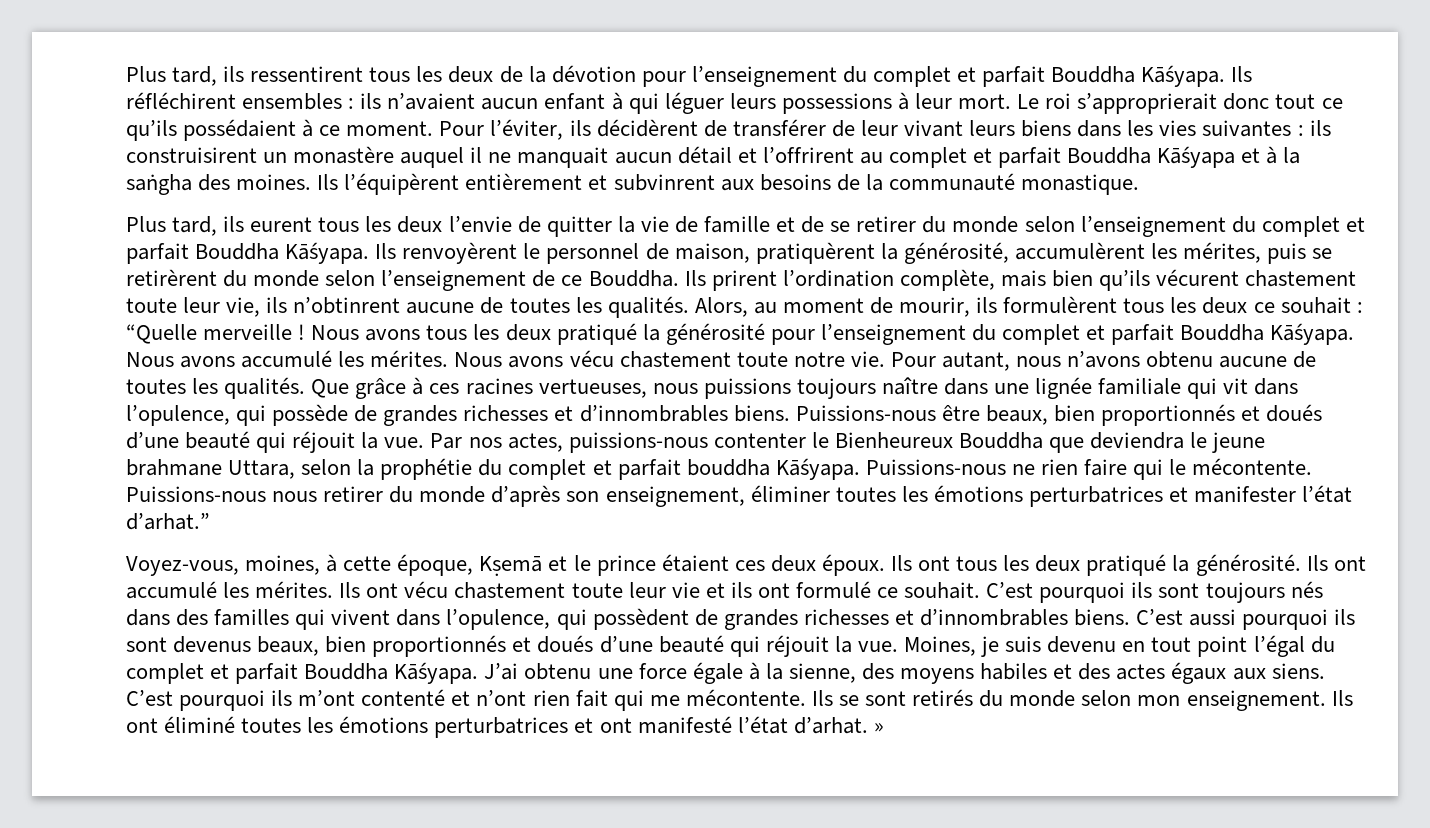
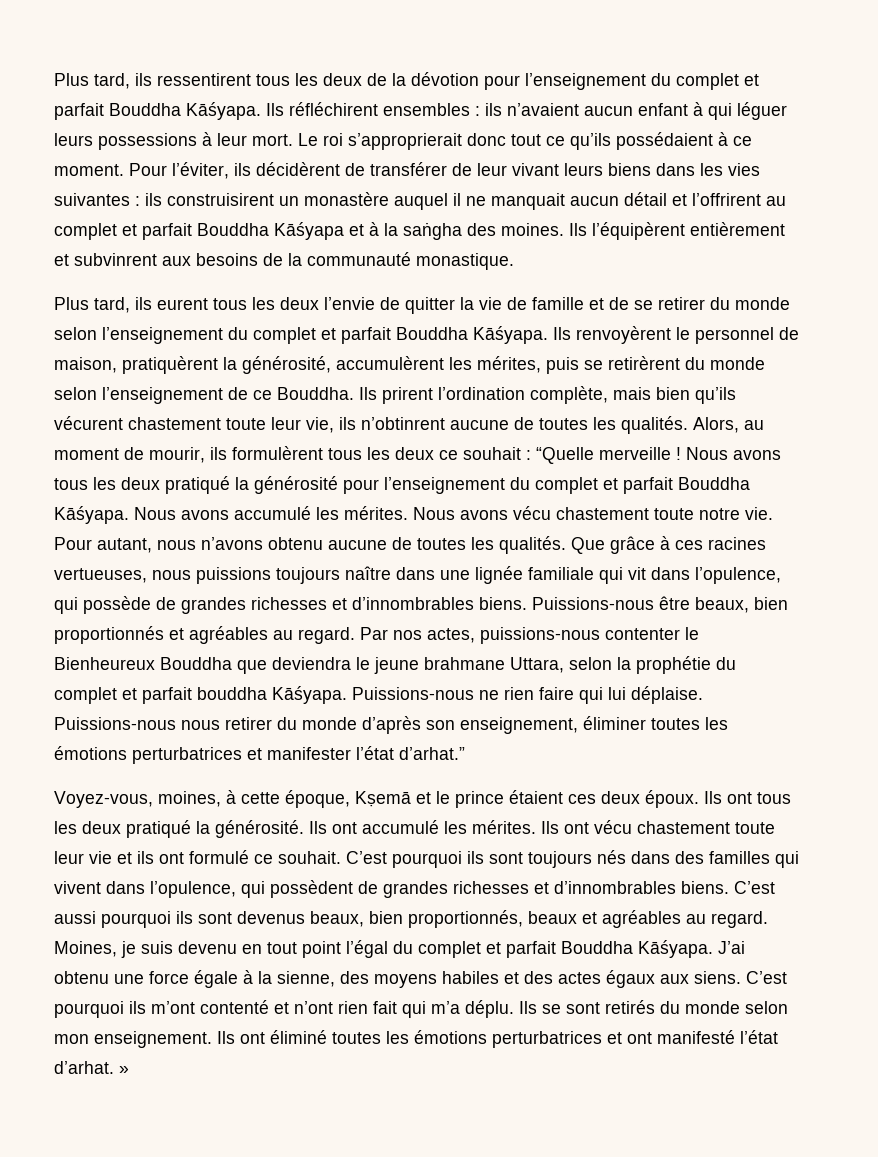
[1266,404,1323,422] [126,431,425,453] doués d’une beauté qui réjouit la vue. -> [189,626,355,644] agréables au regard.
[1169,458,1313,475] le mécontente. -> [608,686,703,704] lui déplaise.
[372,635,898,657] proportionnés et doués d’une beauté qui réjouit la vue. -> [408,910,768,928] proportionnés, beaux et agréables au regard.
[649,689,806,706] me mécontente. -> [431,1000,514,1018] m’a déplu.

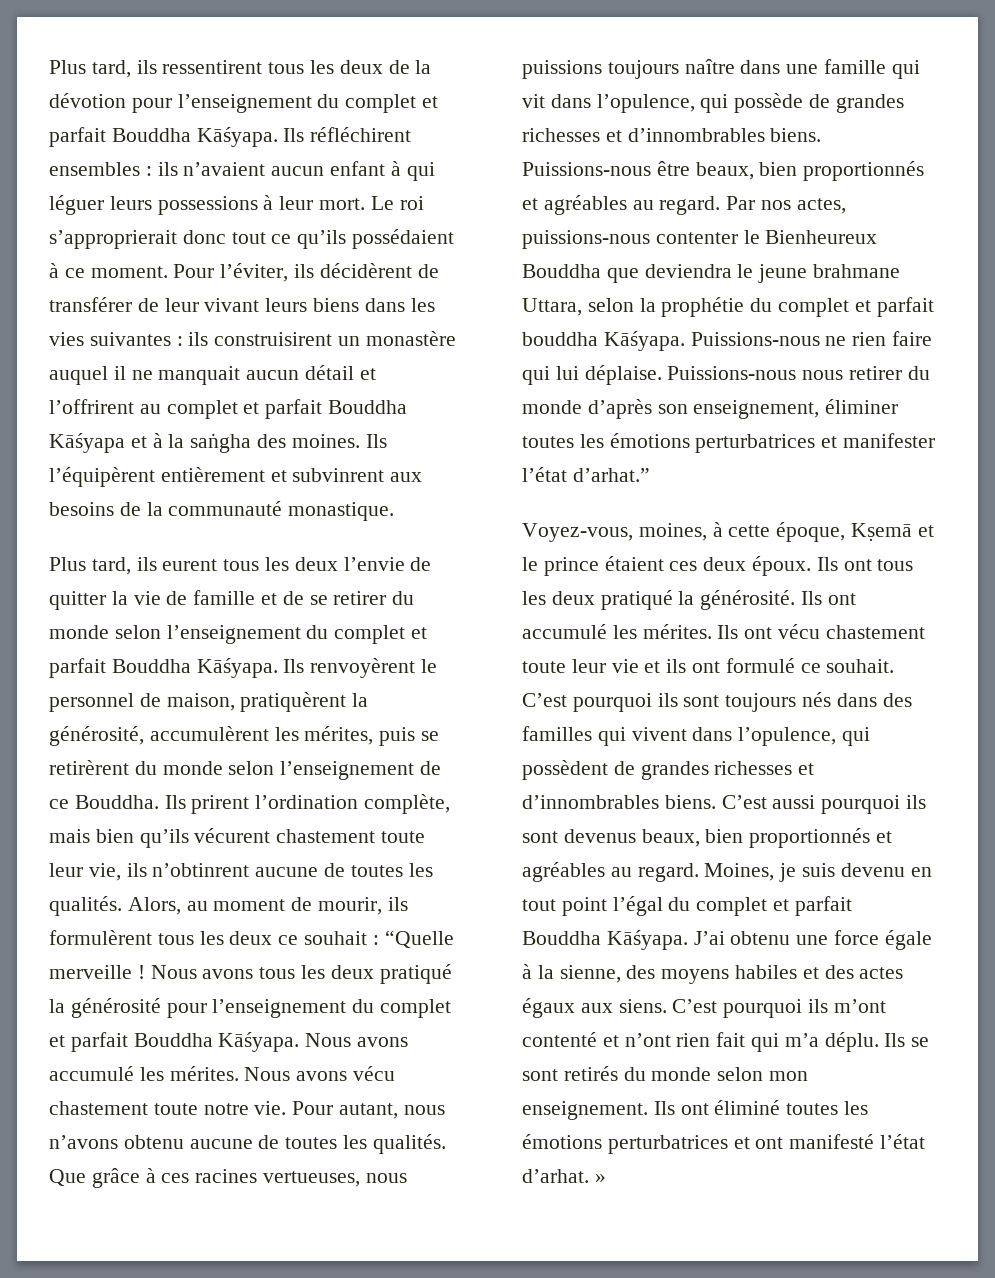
[475,566,594,584] lignée familiale -> [824,59,887,74] famille
[408,910,577,928] proportionnés, beaux -> [749,828,871,848] proportionnés

